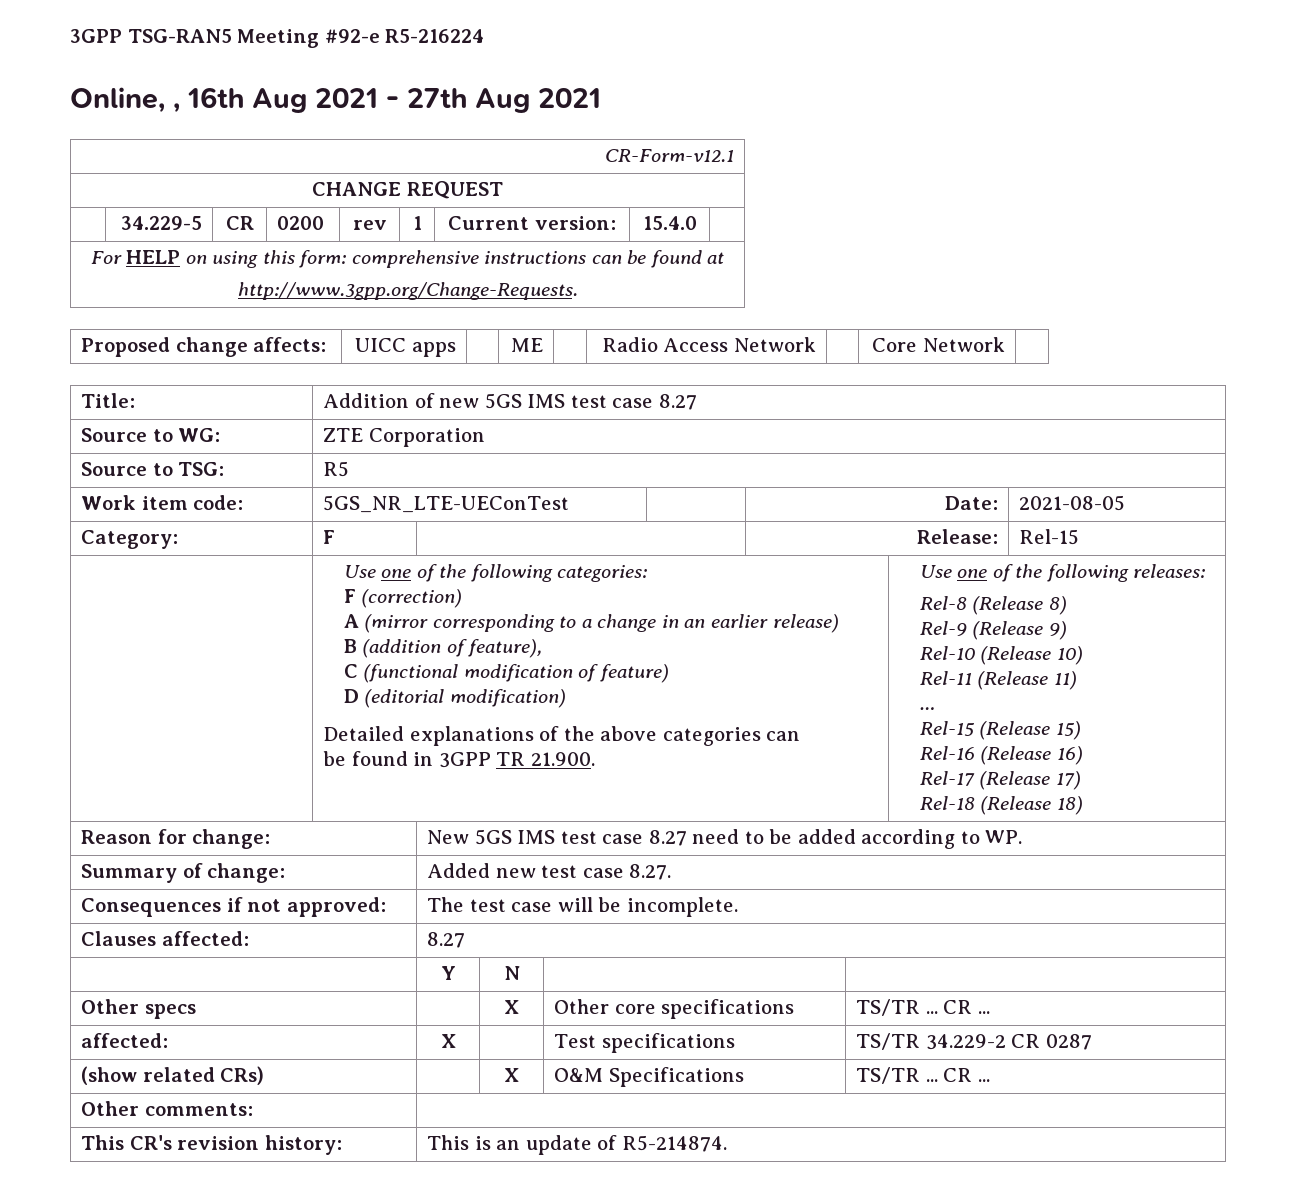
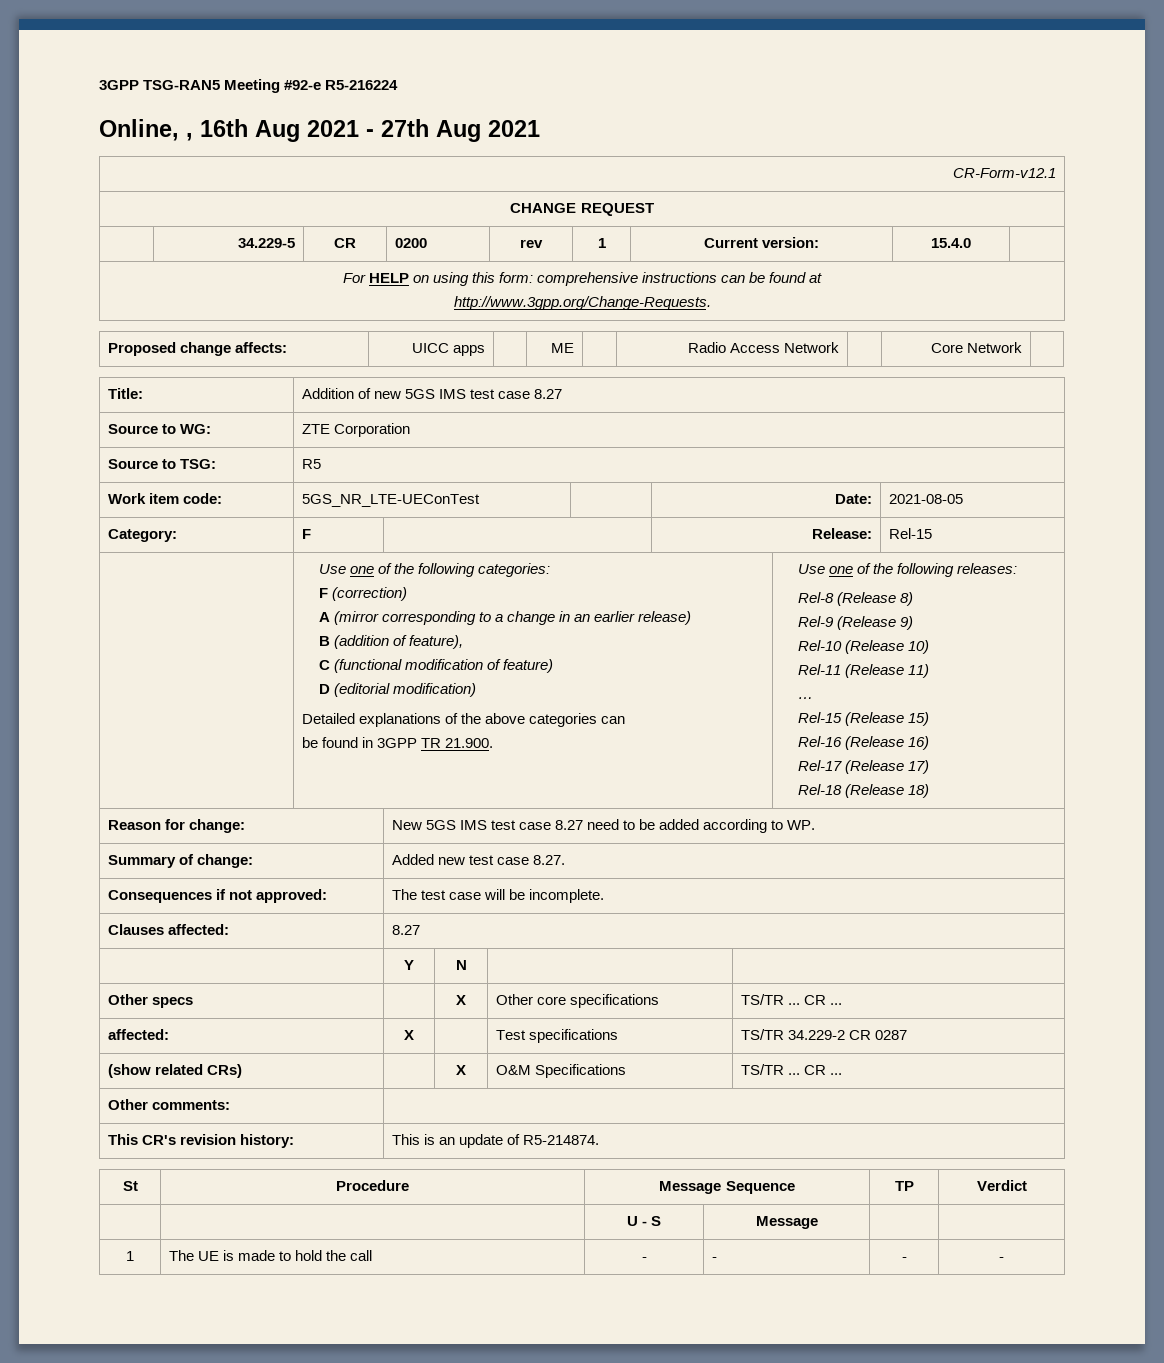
(727, 1143) none -> [122,1181,138,1191] [336,1180,409,1191] [659,1181,795,1194] [894,1181,914,1191] [976,1180,1027,1191] [626,1216,662,1226] [755,1216,818,1229] [126,1251,134,1261] [168,1250,373,1261] [641,1257,647,1261] [711,1257,717,1261] [901,1257,907,1261] [999,1257,1004,1261] // St | Procedure | Message Sequence | TP | Verdict // | | U - S | Message | | // 1 | The UE is made to hold the call | - | - | - | -

